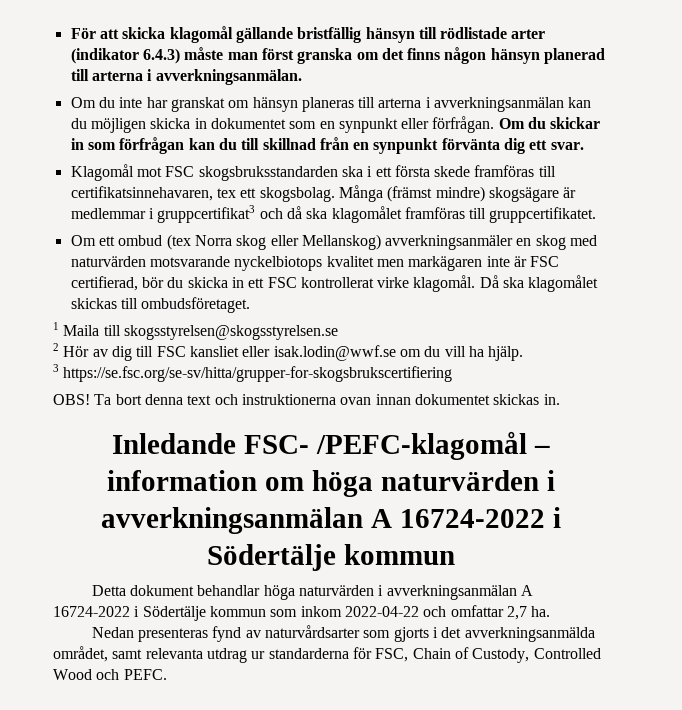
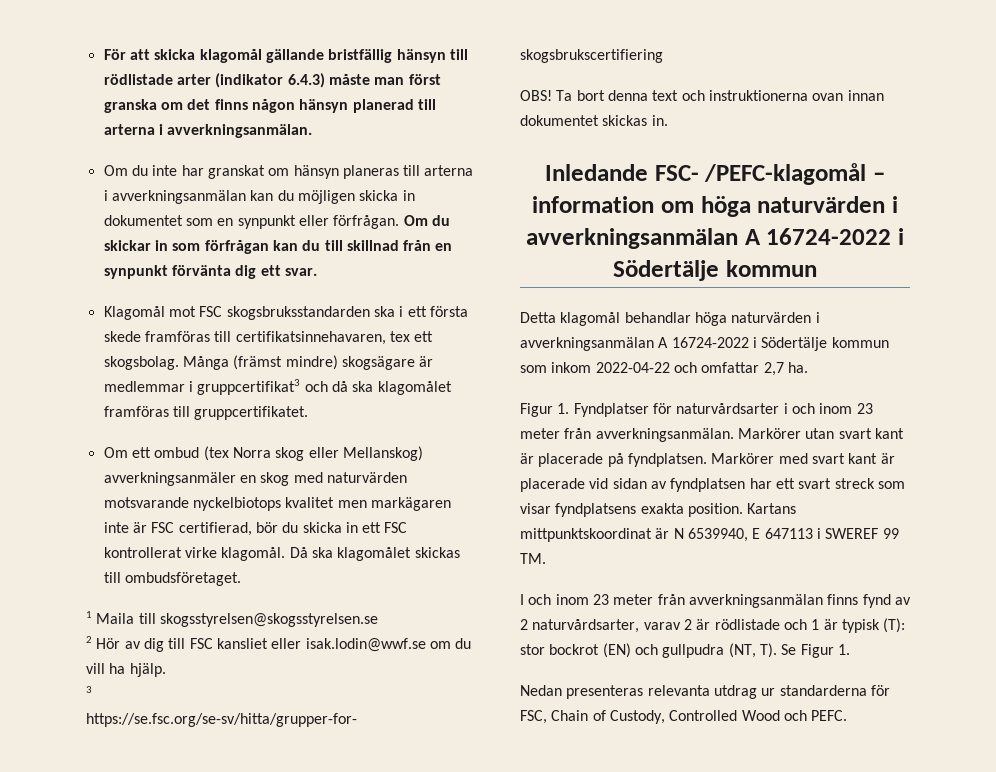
[130,585,195,596] dokument -> [560,312,621,326] klagomål
[91,625,595,642] [53,646,143,662] Nedan presenteras fynd av naturvårdsarter som gjorts i det avverkningsanmälda området, samt -> [520,403,873,417] [520,428,904,442] [520,453,895,467] [520,478,905,492] [520,503,797,517] [520,528,899,542] [520,553,546,564] [520,594,911,608] [520,618,906,633] [520,643,850,658] [520,685,644,699] Figur 1. Fyndplatser för naturvårdsarter i och inom 23 meter från avverkningsanmälan. Markörer utan svart kant är placerade på fyndplatsen. Markörer med svart kant är placerade vid sidan av fyndplatsen har ett svart streck som visar fyndplatsens exakta position. Kartans mittpunktskoordinat är N 6539940, E 647113 i SWEREF 99 TM. // I och inom 23 meter från avverkningsanmälan finns fynd av 2 naturvårdsarter, varav 2 är rödlistade och 1 är typisk (T): stor bockrot (EN) och gullpudra (NT, T). Se Figur 1. // Nedan presenteras

